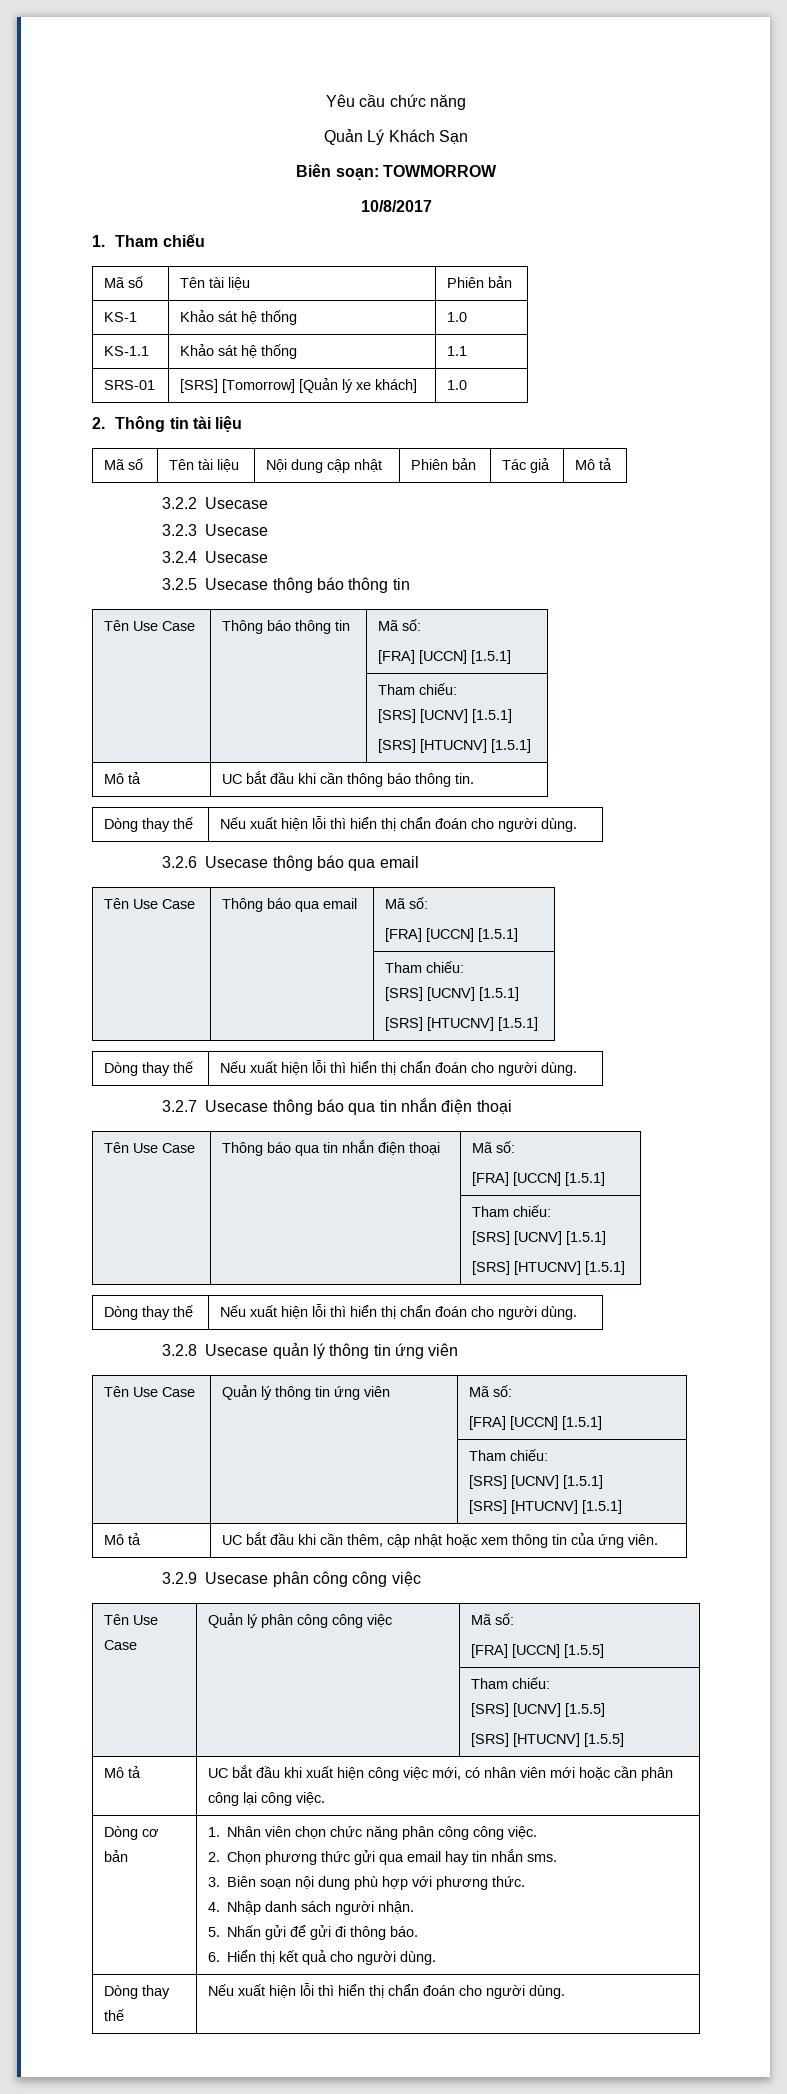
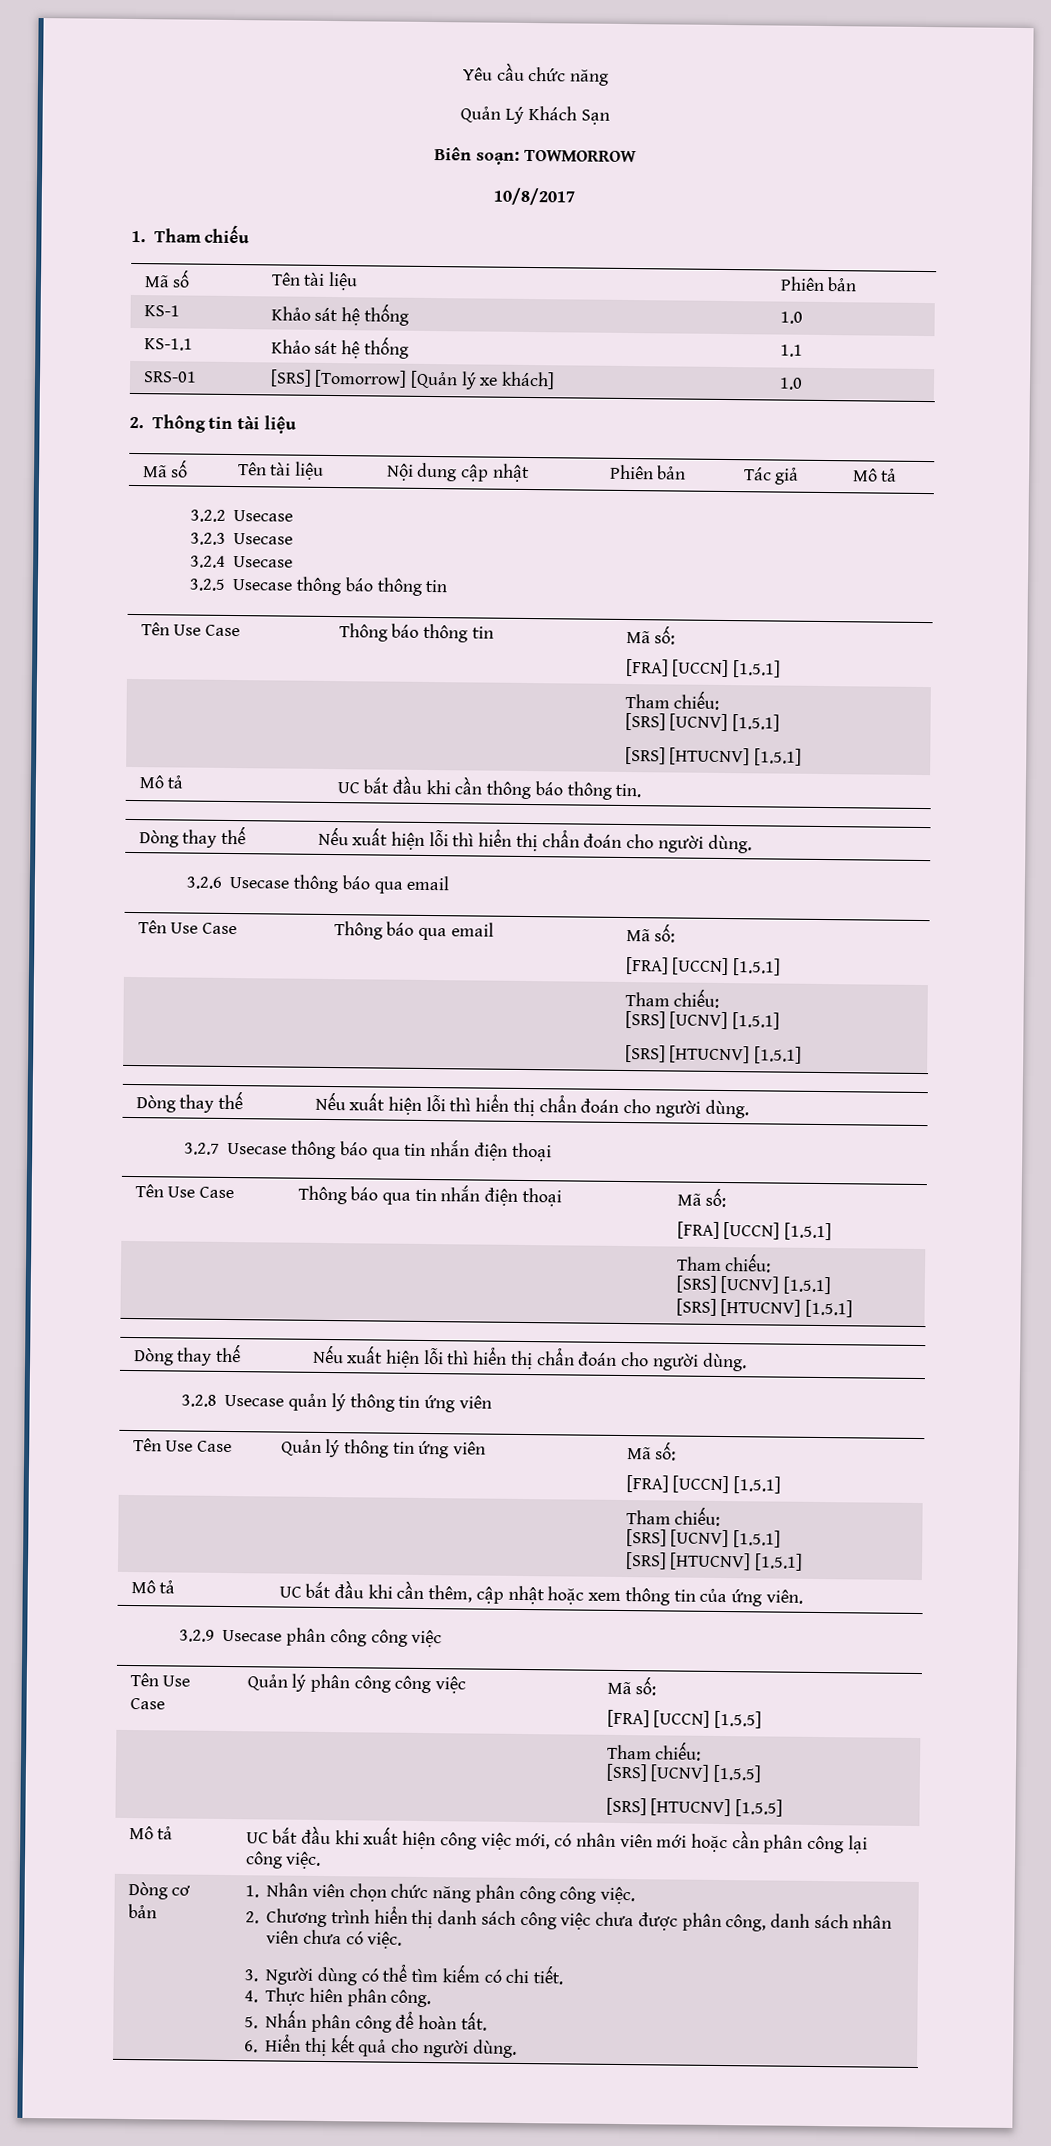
[227,1849,558,1865] [208,1876,526,1890] [208,1901,415,1915] [208,1925,419,1940] Chọn phương thức gửi qua email hay tin nhắn sms. // 3. Biên soạn nội dung phù hợp với phương thức. // 4. Nhập danh sách người nhận. // 5. Nhấn gửi để gửi đi thông báo. -> [266,1905,893,1932] [266,1929,403,1949] [243,1963,564,1986] [243,1987,432,2008] [243,2009,487,2033] Chương trình hiển thị danh sách công việc chưa được phân công, danh sách nhân viên chưa có việc. // 3. Người dùng có thể tìm kiếm có chi tiết. // 4. Thực hiên phân công. // 5. Nhấn phân công để hoàn tất.
[104,1985,171,1999] [104,2009,125,2021] [208,1983,566,1999] // Dòng thay thế | Nếu xuất hiện lỗi thì hiển thị chẩn đoán cho người dùng. -> (517, 2048) none

